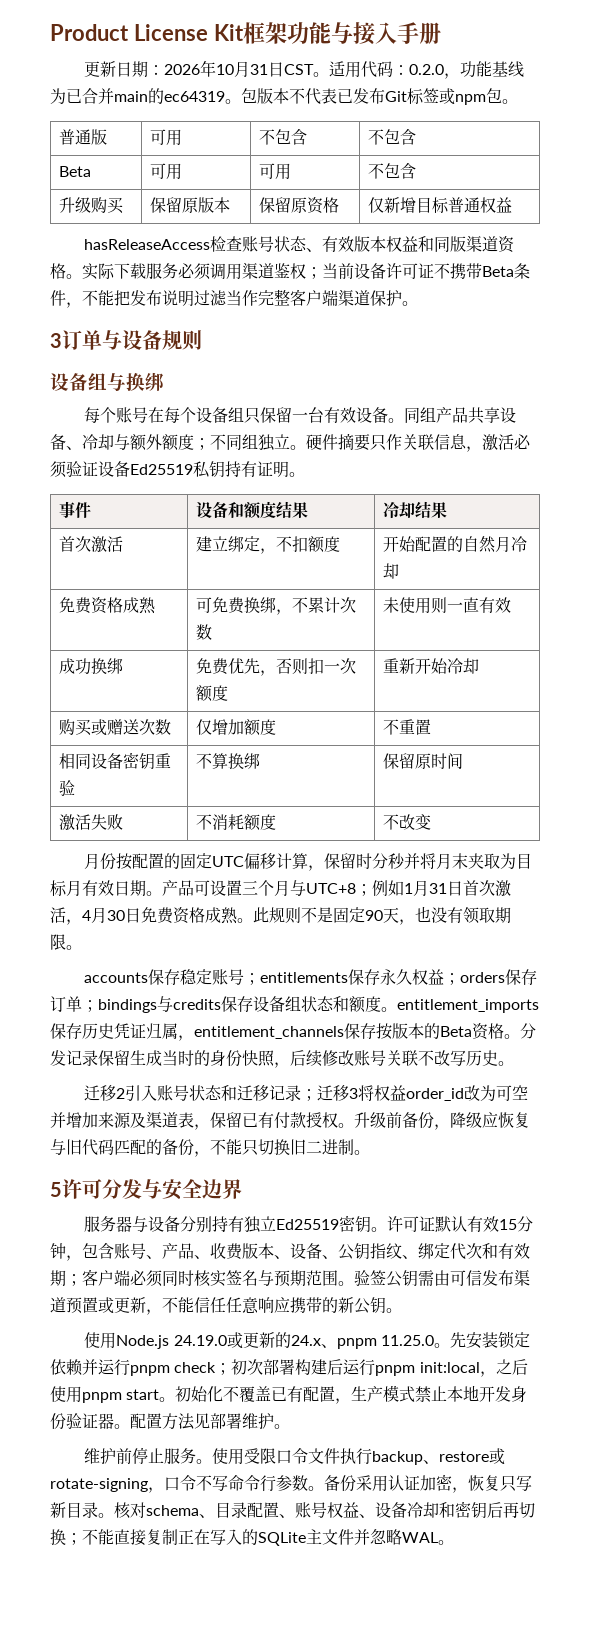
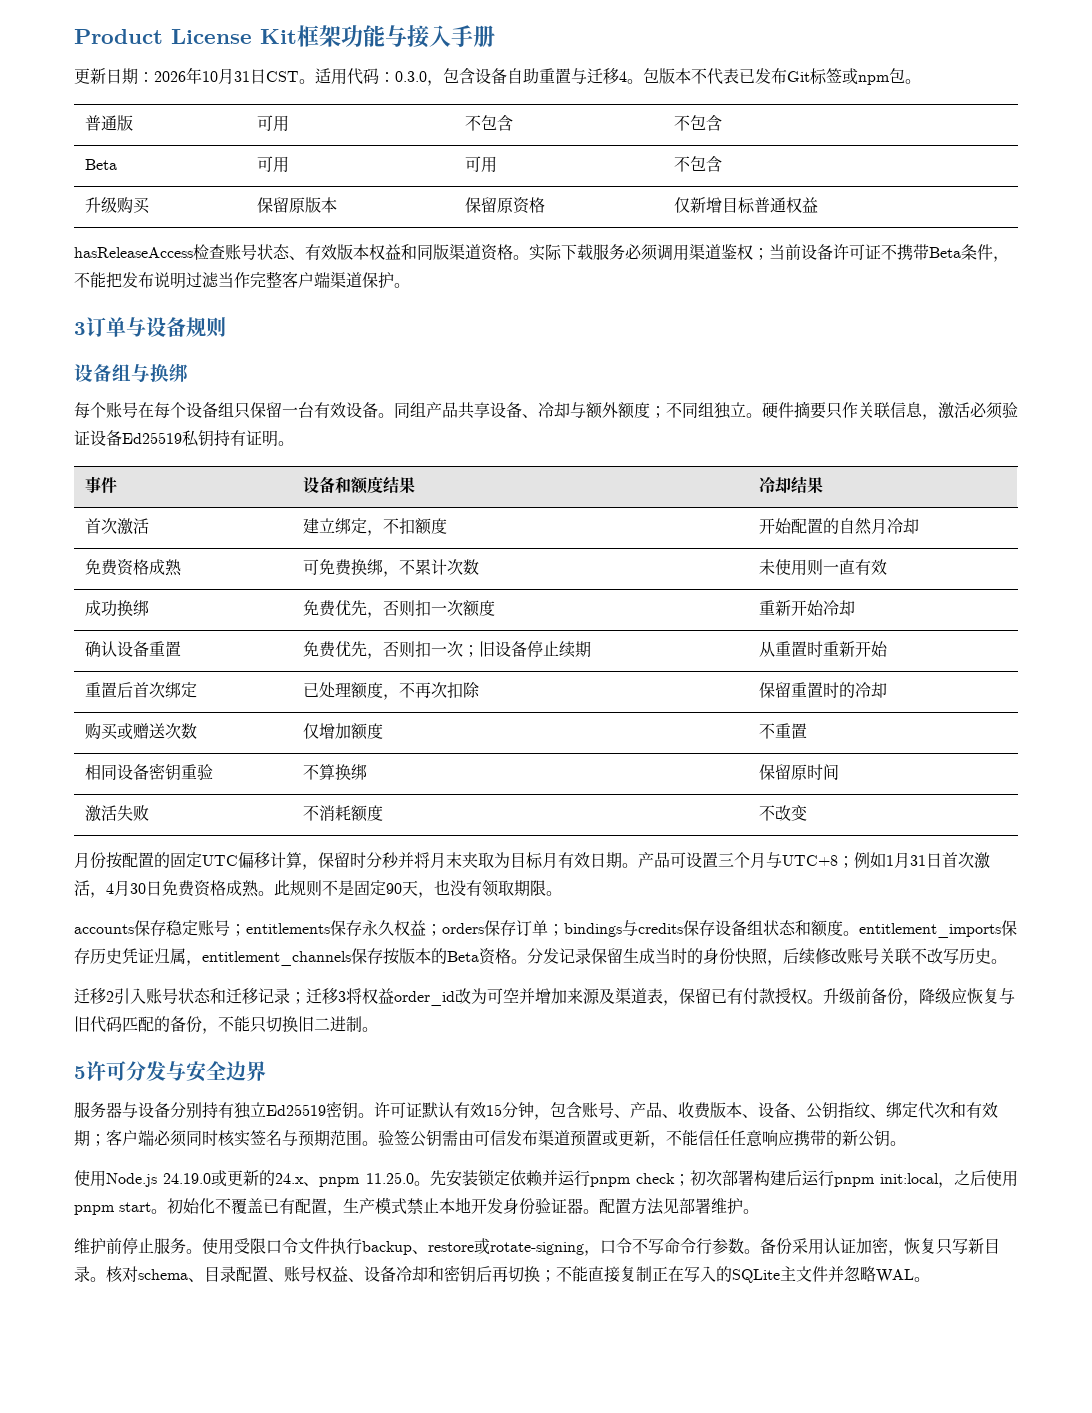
[409,61,525,79] [50,88,225,104] 0.2.0，功能基线为已合并main的ec64319 -> [395,68,627,86] 0.3.0，包含设备自助重置与迁移4
(479, 666) none -> [84,641,181,657] [302,640,591,659] [758,641,888,657] [84,682,197,698] [302,682,480,700] [758,682,887,698] // 确认设备重置 | 免费优先，否则扣一次；旧设备停止续期 | 从重置时重新开始 // 重置后首次绑定 | 已处理额度，不再次扣除 | 保留重置时的冷却

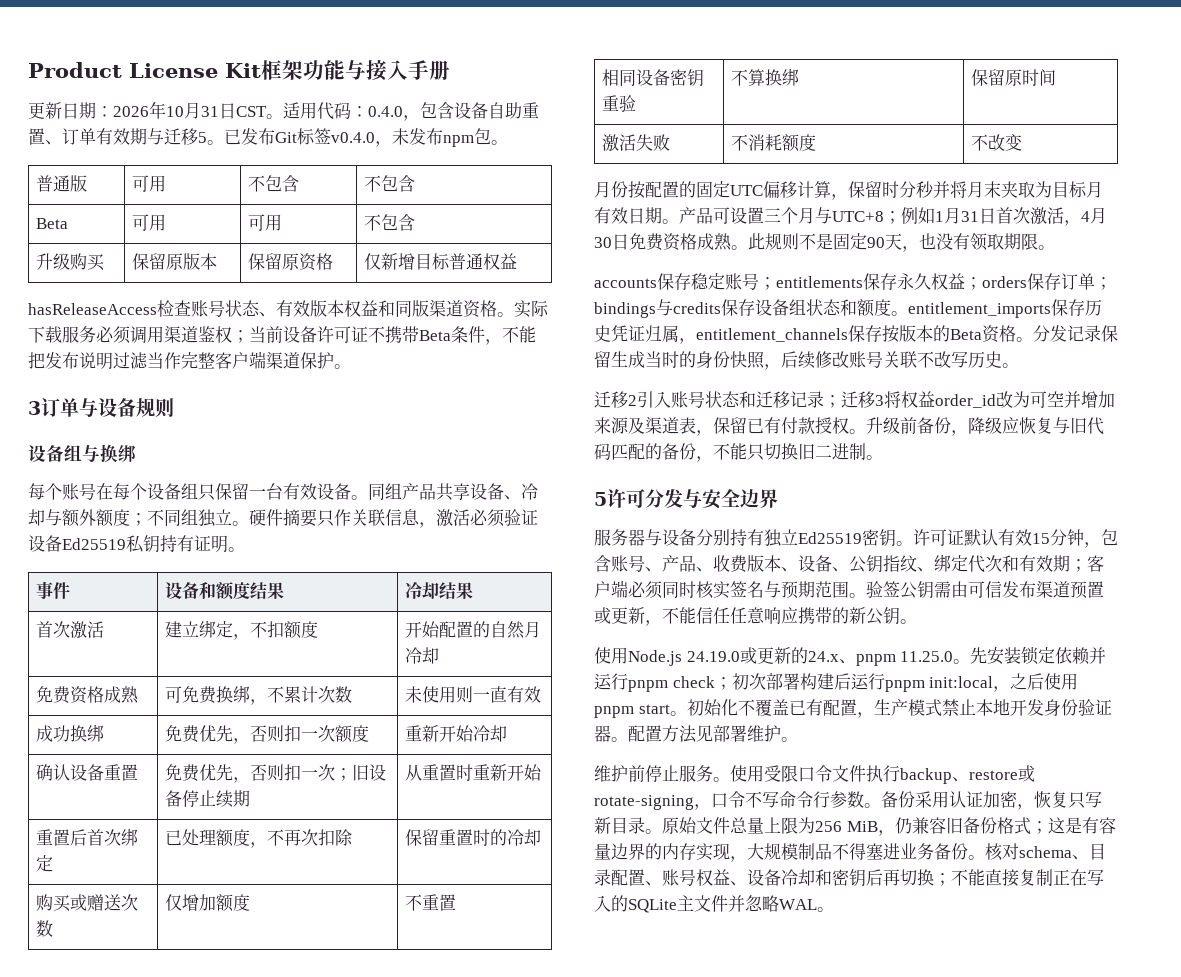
[395,71,427,82] 0.3.0 -> [368,106,403,117] 0.4.0
[571,68,739,85] 与迁移4。包版本不代表 -> [45,128,224,145] 、订单有效期与迁移5。
[842,68,858,85] 或 -> [331,128,443,147] v0.4.0，未发布
(106, 1279) none -> [662,817,1116,836] [594,843,985,862] 原始文件总量上限为256 MiB，仍兼容旧备份格式；这是有容量边界的内存实现，大规模制品不得塞进业务备份。

